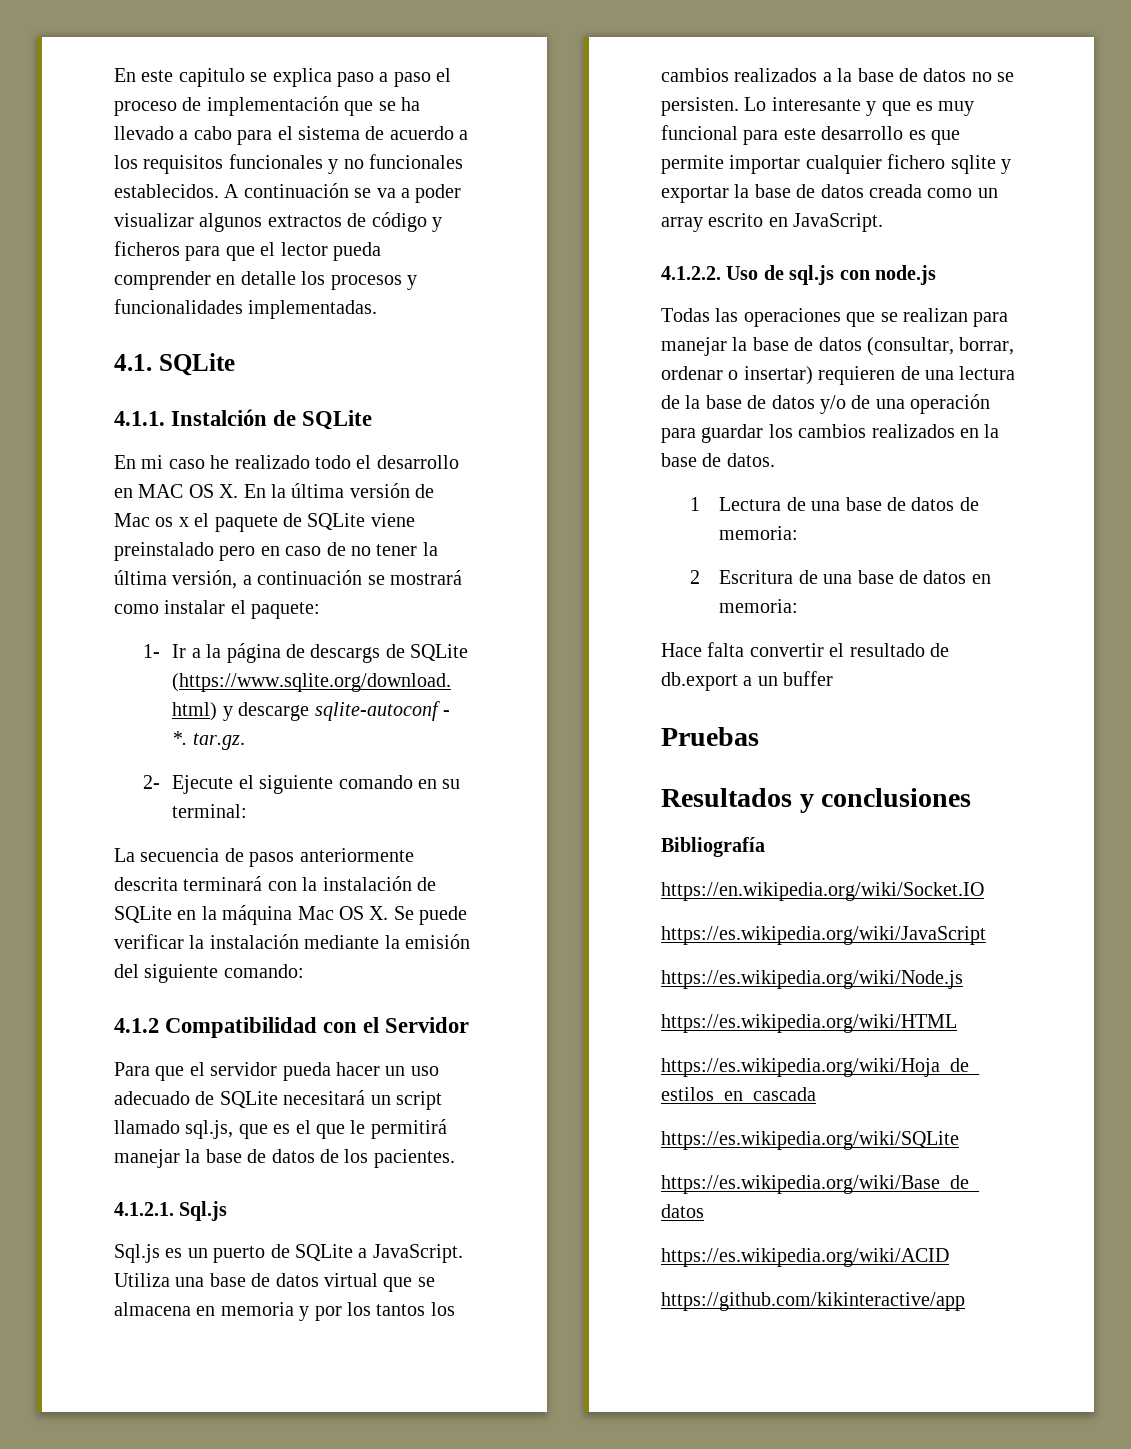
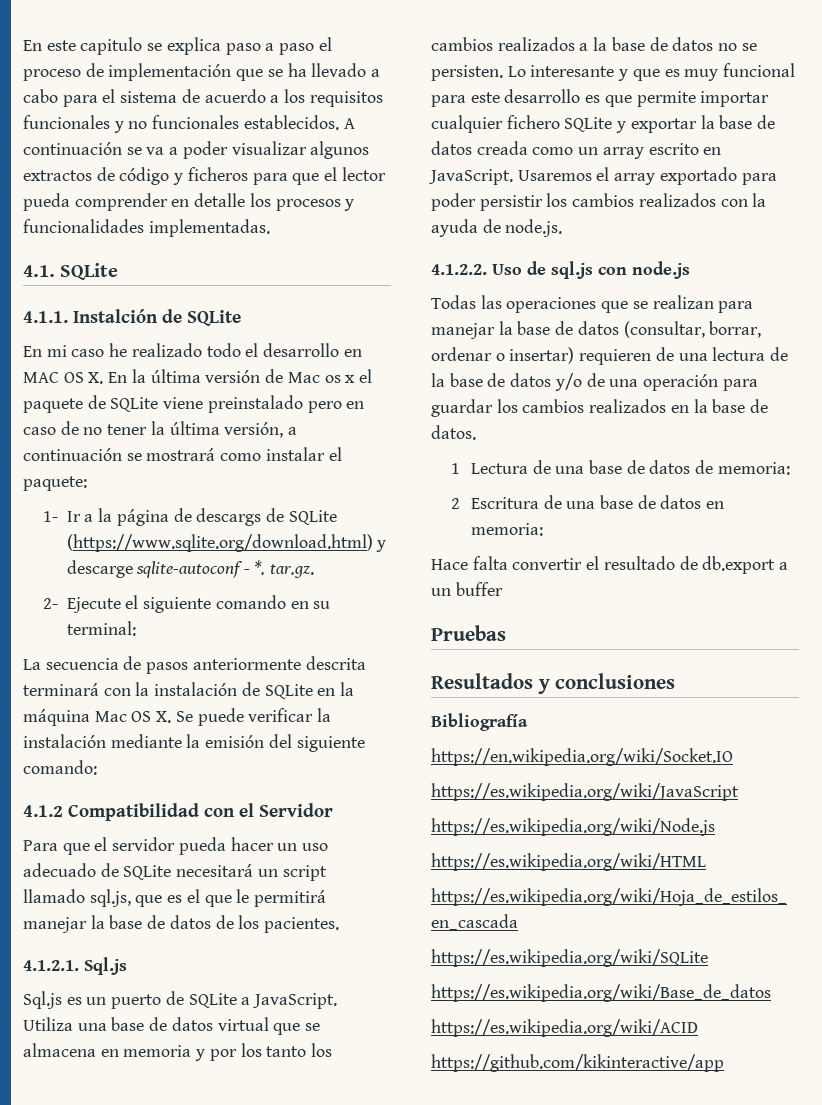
[376,1304,426,1316] tantos -> [266,1046,307,1057] tanto
[950,155,996,174] sqlite -> [564,117,613,132] SQLite
(884, 222) none -> [517,167,777,185] [431,193,767,211] [431,219,563,237] Usaremos el array exportado para poder persistir los cambios realizados con la ayuda de node.js.

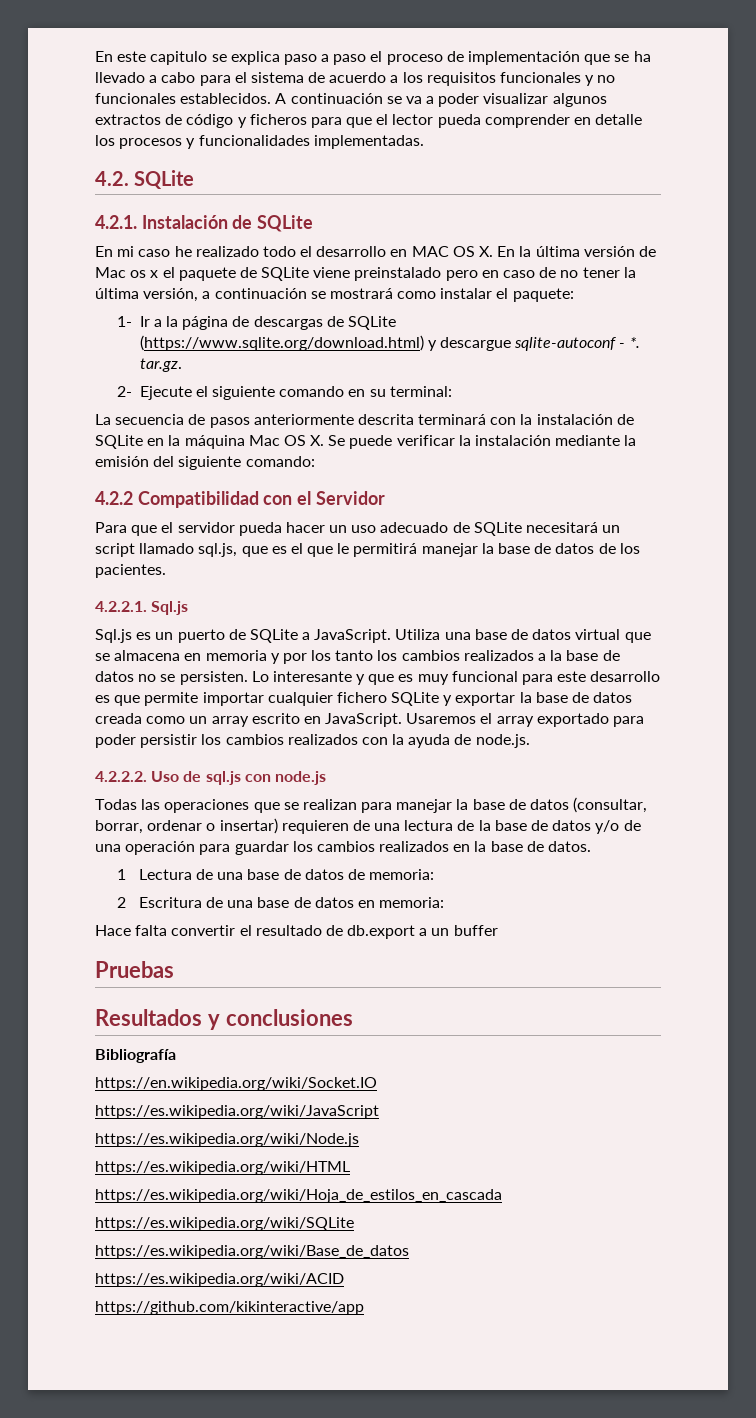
[23,263,119,280] [23,309,158,323] 4.1. SQLite // 4.1.1. Instalción -> [95,170,195,189] [95,215,228,229] 4.2. SQLite // 4.2.1. Instalación
[196,508,262,526] descargs -> [253,316,323,330] descargas
[66,560,133,578] descarge -> [440,337,512,351] descargue
[23,805,63,817] 4.1.2 -> [95,491,133,505] 4.2.2
[23,960,79,971] 4.1.2.1. -> [95,601,147,612] 4.2.2.1.
[431,264,487,275] 4.1.2.2. -> [95,771,147,782] 4.2.2.2.

